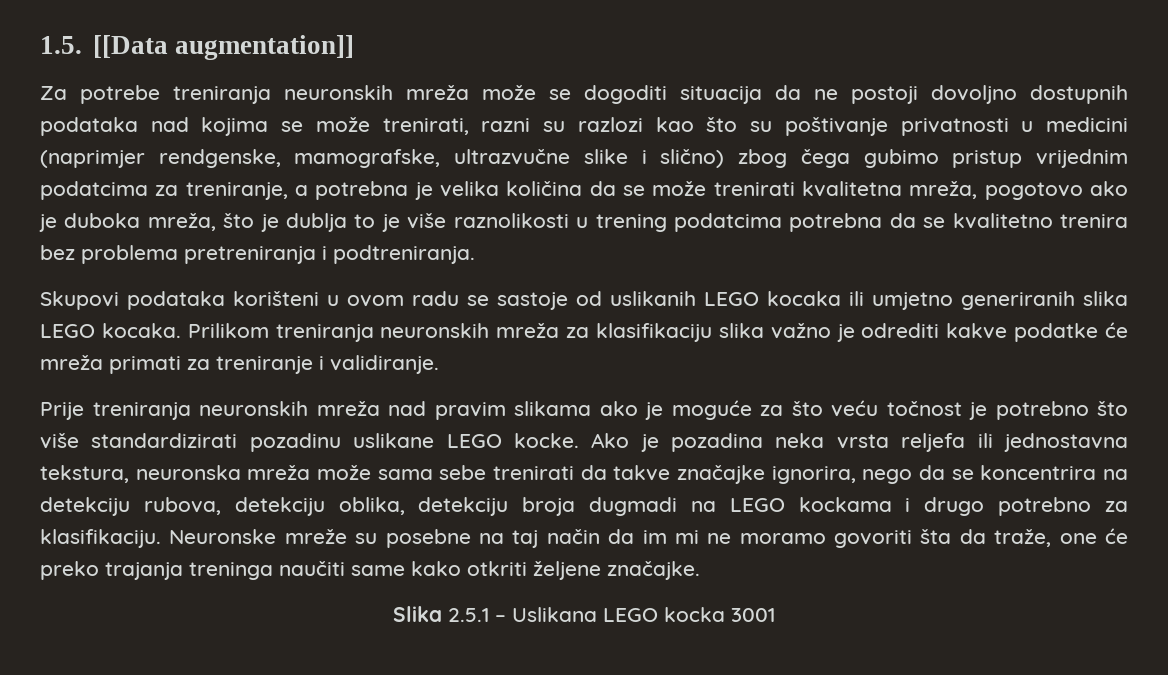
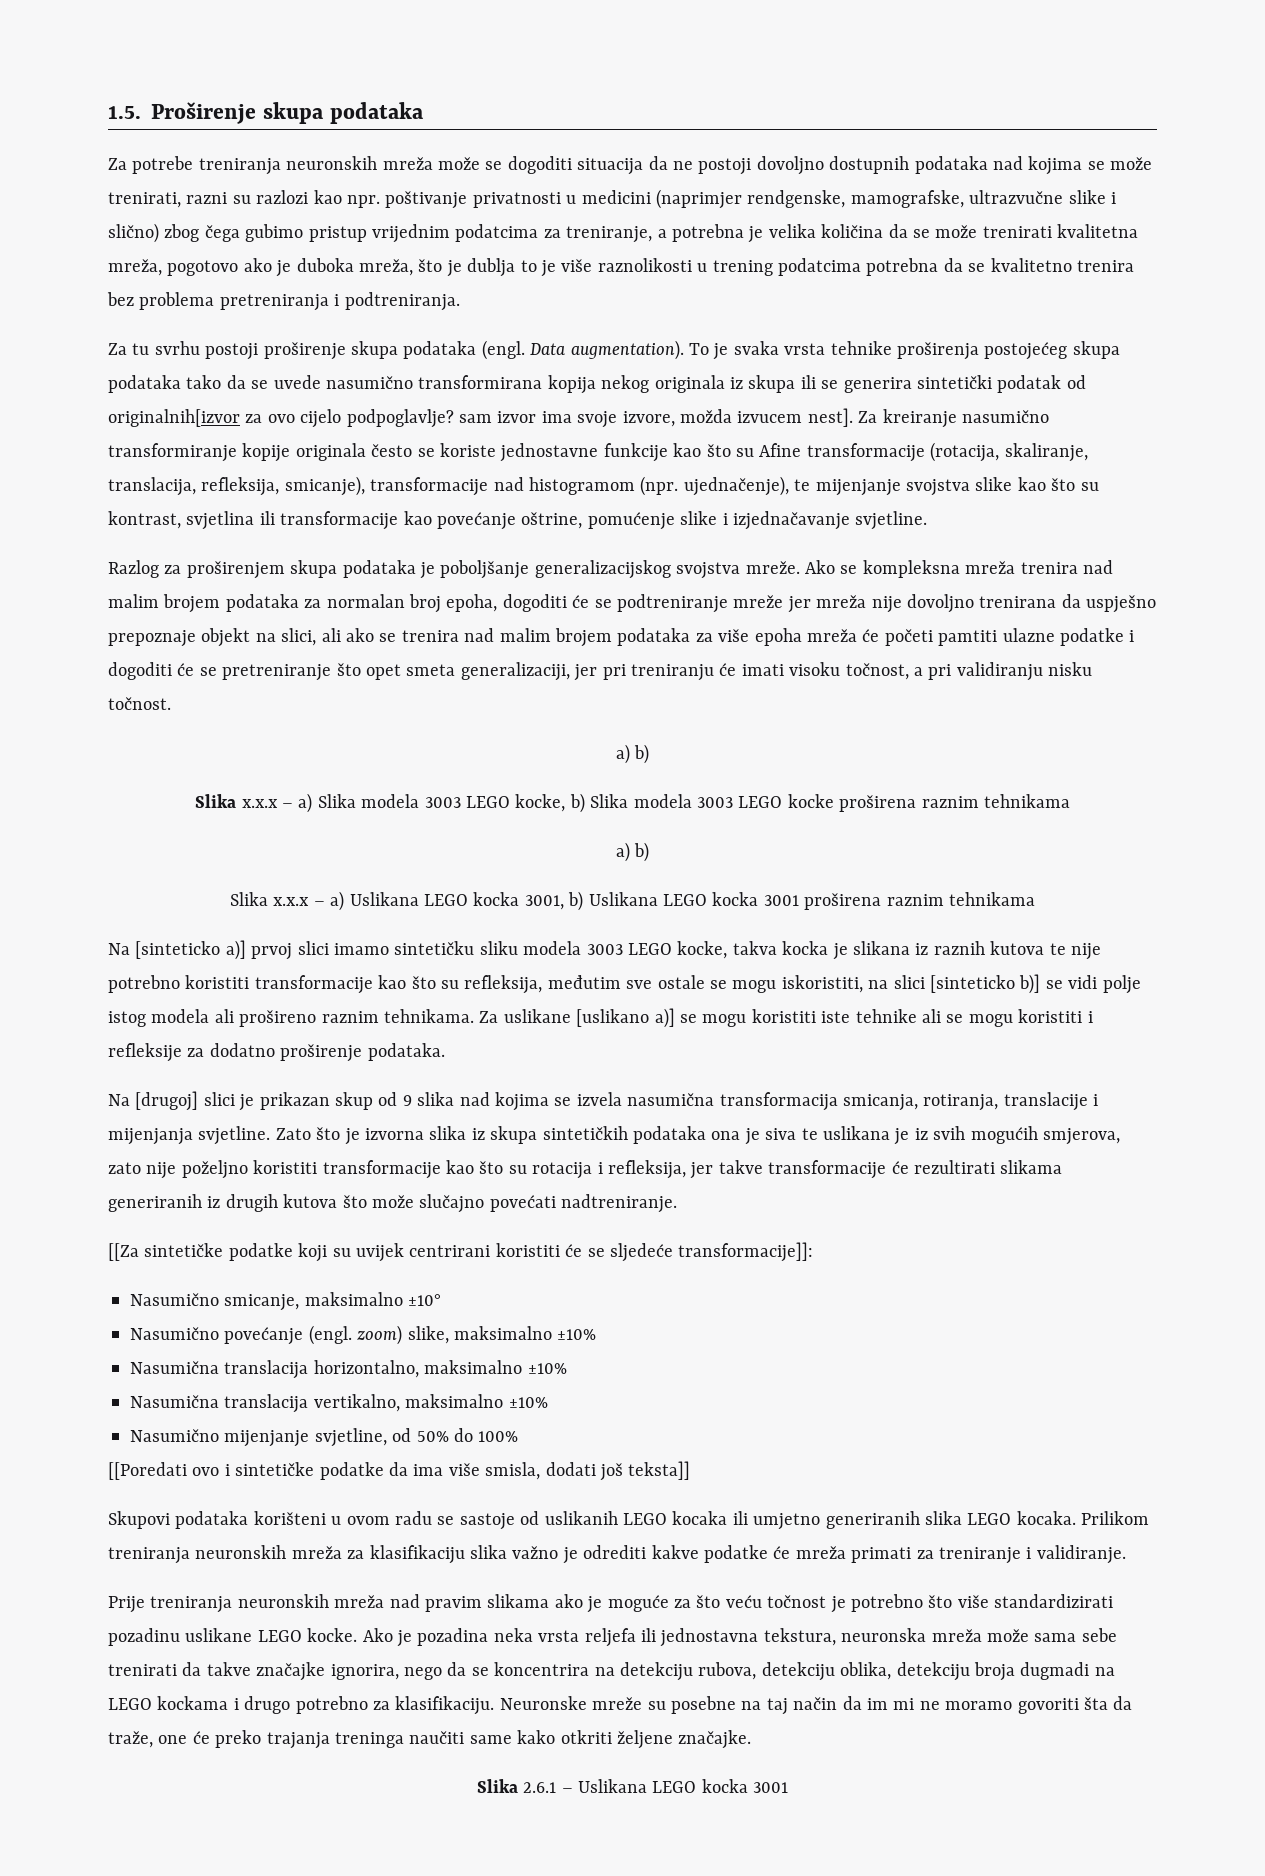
[92,35,354,60] [[Data augmentation]] -> [151,102,424,124] Proširenje skupa podataka
[706,117,773,132] što su -> [347,195,380,208] npr.
(475, 254) none -> [108,340,1120,360] [108,375,1086,394] [108,408,1049,428] [108,442,1088,462] [108,476,1099,496] [108,511,928,530] [108,560,1113,579] [108,594,1157,613] [108,628,1135,647] [108,662,1093,681] [108,697,171,710] [615,744,650,764] [195,793,1070,813] [615,842,650,862] [230,891,1035,911] [108,940,1101,960] [108,974,1141,994] [108,1008,1093,1028] [108,1043,445,1062] [108,1091,1099,1111] [108,1126,1120,1145] [108,1160,1063,1179] [108,1194,678,1213] [108,1242,814,1262] [130,1292,442,1311] [130,1325,597,1345] [130,1360,567,1379] [130,1394,548,1413] [130,1428,519,1447] [108,1461,691,1481] // Za tu svrhu postoji proširenje skupa podataka (engl. Data augmentation). To je svaka vrsta tehnike proširenja postojećeg skupa podataka tako da se uvede nasumično transformirana kopija nekog originala iz skupa ili se generira sintetički podatak od originalnih[izvor za ovo cijelo podpoglavlje? sam izvor ima svoje izvore, možda izvucem nest]. Za kreiranje nasumično transformiranje kopije originala često se koriste jednostavne funkcije kao što su Afine transformacije (rotacija, skaliranje, translacija, refleksija, smicanje), transformacije nad histogramom (npr. ujednačenje), te mijenjanje svojstva slike kao što su kontrast, svjetlina ili transformacije kao povećanje oštrine, pomućenje slike i izjednačavanje svjetline. // Razlog za proširenjem skupa podataka je poboljšanje generalizacijskog svojstva mreže. Ako se kompleksna mreža trenira nad malim brojem podataka za normalan broj epoha, dogoditi će se podtreniranje mreže jer mreža nije dovoljno trenirana da uspješno prepoznaje objekt na slici, ali ako se trenira nad malim brojem podataka za više epoha mreža će početi pamtiti ulazne podatke i dogoditi će se pretreniranje što opet smeta generalizaciji, jer pri treniranju će imati visoku točnost, a pri validiranju nisku točnost. // a) b) // Slika x.x.x – a) Slika modela 3003 LEGO kocke, b) Slika modela 3003 LEGO kocke proširena raznim tehnikama // a) b) // Slika x.x.x – a) Uslikana LEGO kocka 3001, b) Uslikana LEGO kocka 3001 proširena raznim tehnikama // Na [sinteticko a)] prvoj slici imamo sintetičku sliku modela 3003 LEGO kocke, takva kocka je slikana iz raznih kutova te nije potrebno koristiti transformacije kao što su refleksija, međutim sve ostale se mogu iskoristiti, na slici [sinteticko b)] se vidi polje istog modela ali prošireno raznim tehnikama. Za uslikane [uslikano a)] se mogu koristiti iste tehnike ali se mogu koristiti i refleksije za dodatno proširenje podataka. // Na [drugoj] slici je prikazan skup od 9 slika nad kojima se izvela nasumična transformacija smicanja, rotiranja, translacije i mijenjanja svjetline. Zato što je izvorna slika iz skupa sintetičkih podataka ona je siva te uslikana je iz svih mogućih smjerova, zato nije poželjno koristiti transformacije kao što su rotacija i refleksija, jer takve transformacije će rezultirati slikama generiranih iz drugih kutova što može slučajno povećati nadtreniranje. // [[Za sintetičke podatke koji su uvijek centrirani koristiti će se sljedeće transformacije]]: // Nasumično smicanje, maksimalno ±10° // Nasumično povećanje (engl. zoom) slike, maksimalno ±10% // Nasumična translacija horizontalno, maksimalno ±10% // Nasumična translacija vertikalno, maksimalno ±10% // Nasumično mijenjanje svjetline, od 50% do 100% // [[Poredati ovo i sintetičke podatke da ima više smisla, dodati još teksta]]
[448,608,489,622] 2.5.1 -> [523,1782,557,1793] 2.6.1

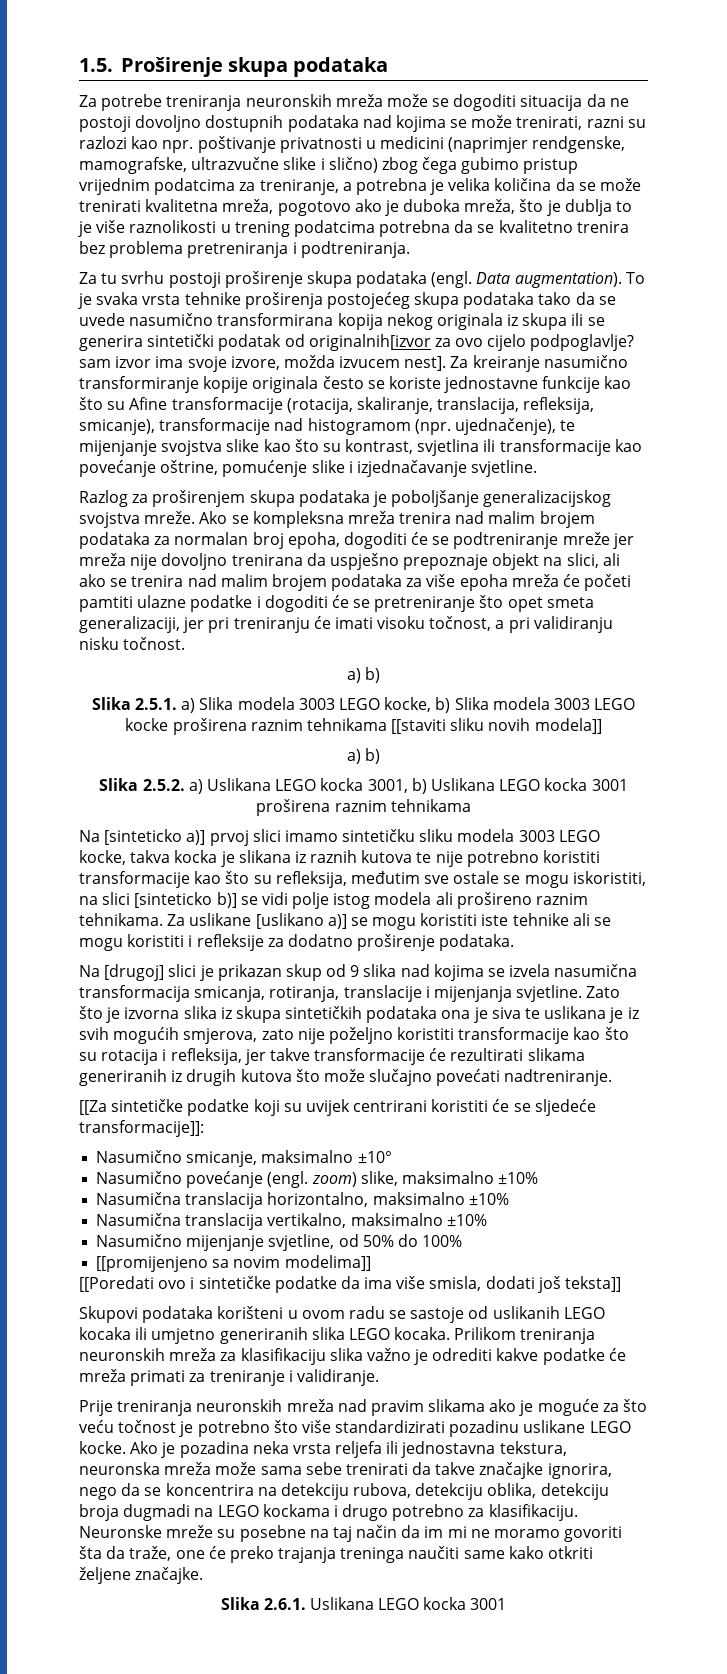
[241,799,293,808] x.x.x – -> [135,698,178,710] 2.5.1.
[615,842,650,862] [230,892,325,906] // a) b) // Slika x.x.x – -> [391,718,602,734] [346,748,381,764] [99,778,185,791] [[staviti sliku novih modela]] // a) b) // Slika 2.5.2.
(519, 1436) none -> [96,1255,371,1272] // [[promijenjeno sa novim modelima]]
[523,1782,573,1793] 2.6.1 – -> [263,1598,306,1610] 2.6.1.

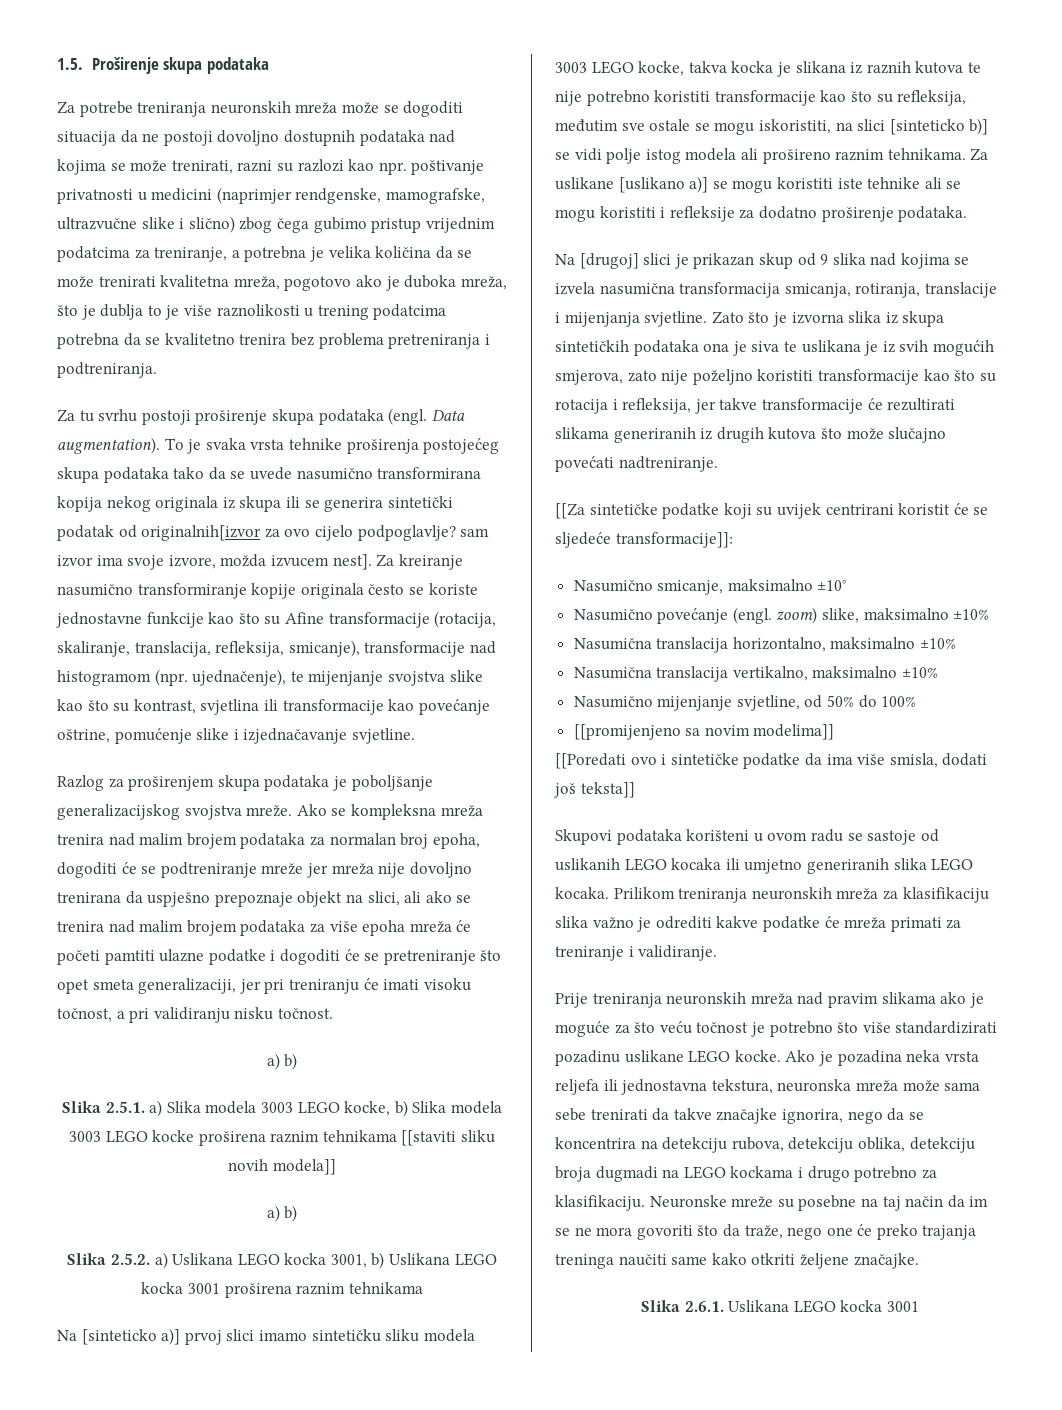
[431,1099,489,1112] koristiti -> [898,503,951,515] koristit
[447,1526,623,1542] [79,1546,102,1559] mi ne moramo govoriti šta -> [555,1225,719,1240] se ne mora govoriti što
(172, 1553) none -> [787,1227,823,1240] nego

